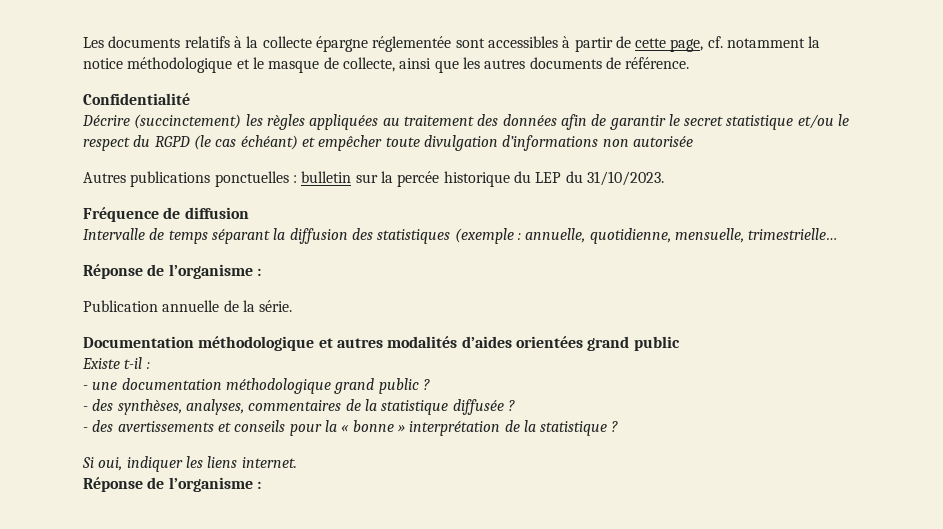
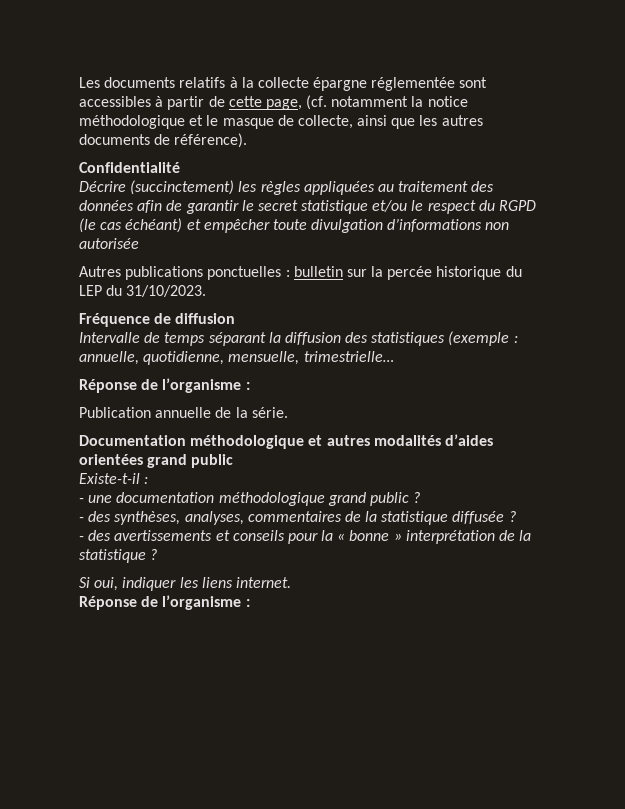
[707,36,723,48] cf. -> [306,95,328,110] (cf.
[625,57,690,69] référence. -> [174,133,248,148] référence).
[82,357,143,369] Existe t-il -> [79,473,140,484] Existe-t-il

